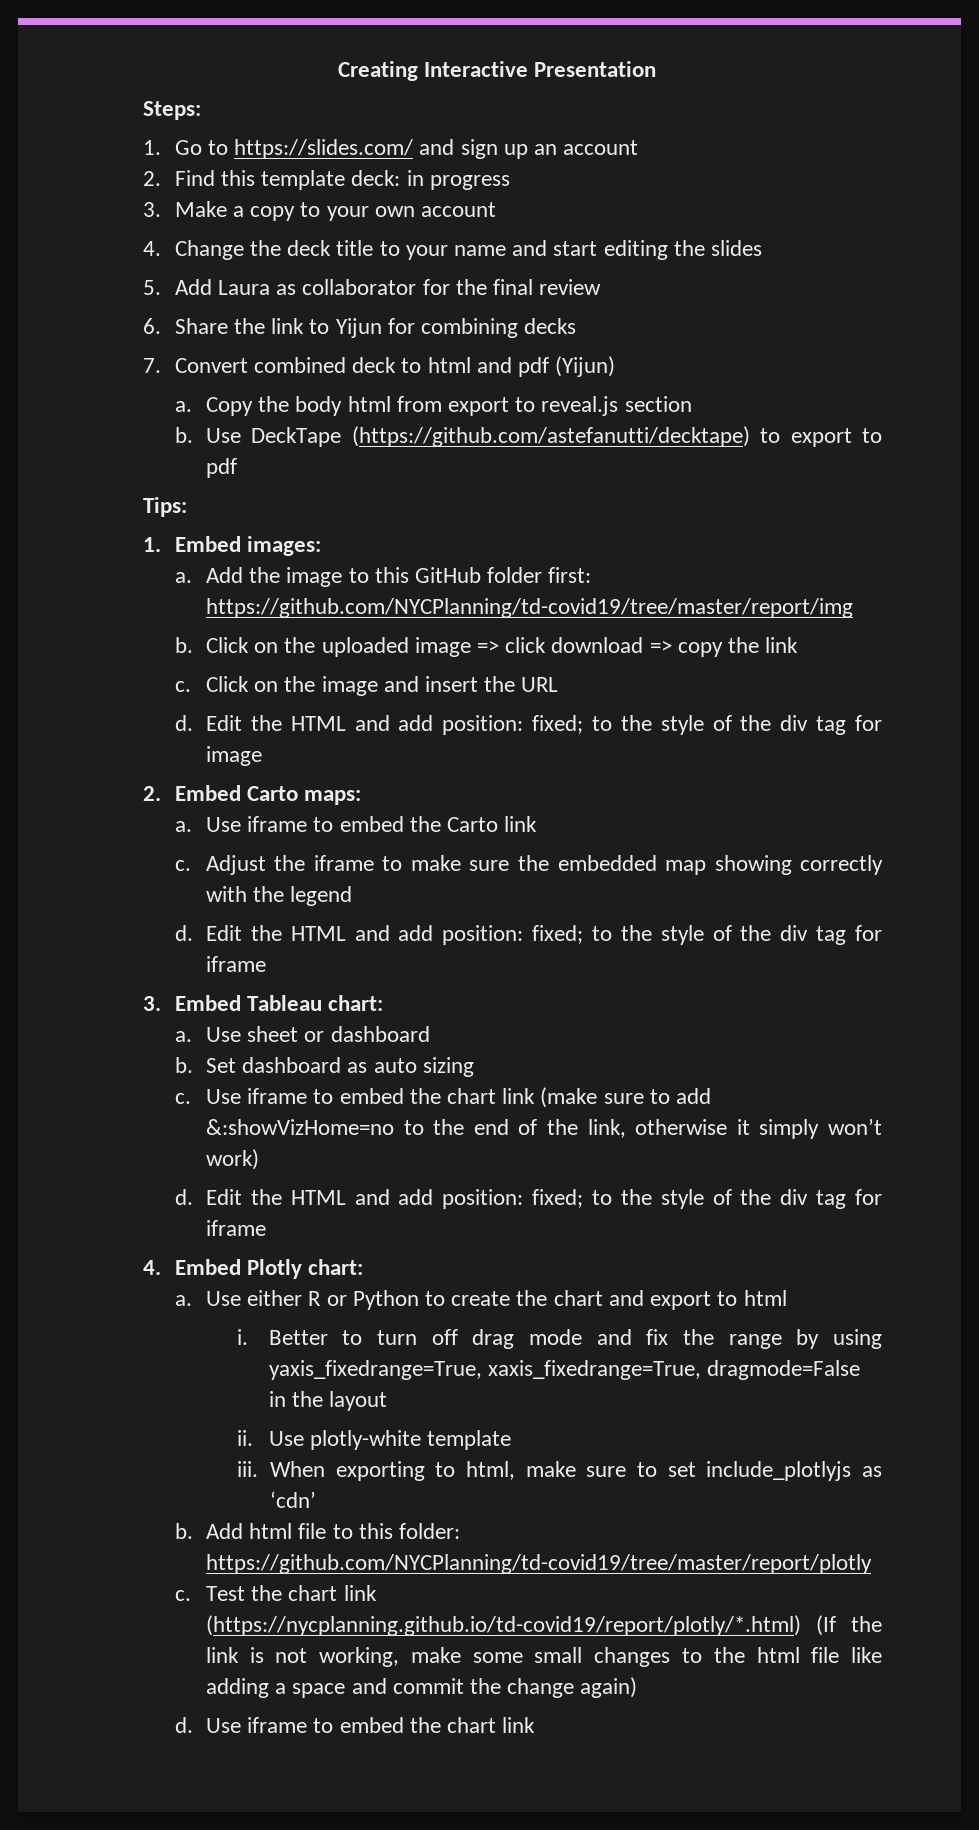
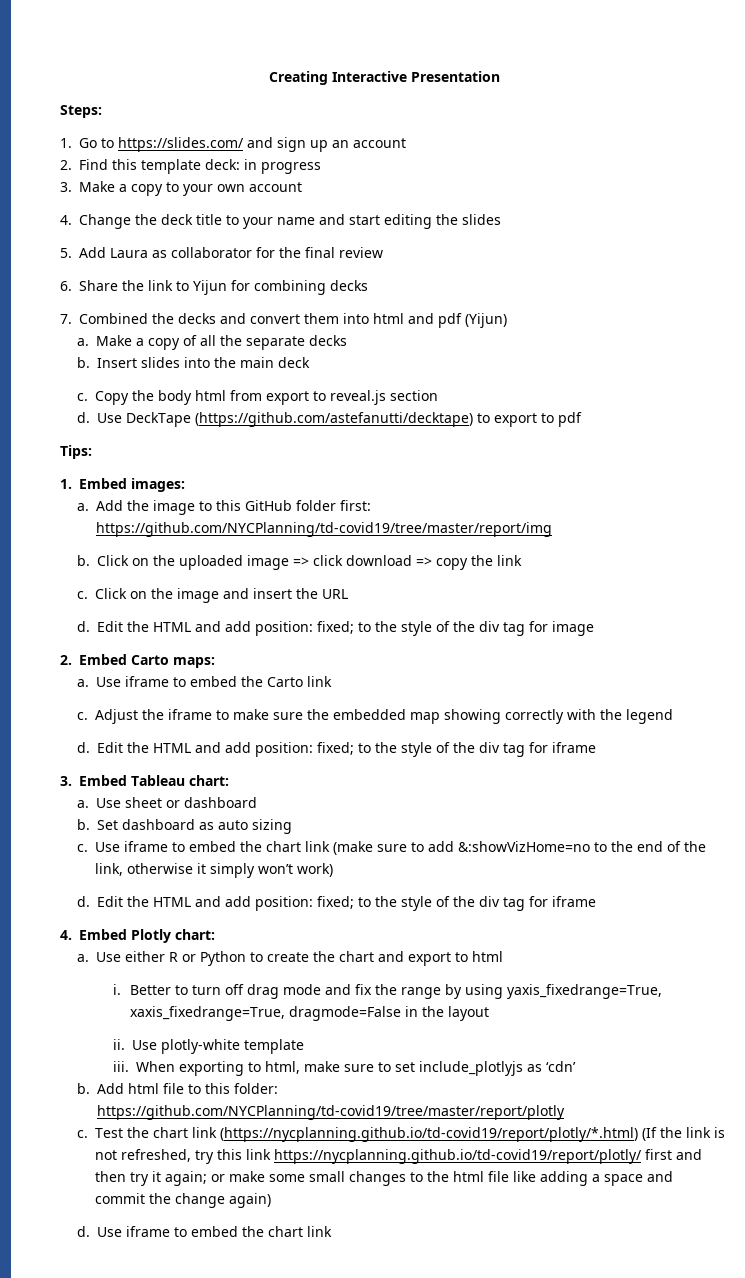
[174,356,616,377] [174,401,192,412] Convert combined deck to html and pdf (Yijun) // a. -> [78,313,507,328] [77,335,348,350] [77,357,311,368] [77,393,89,401] Combined the decks and convert them into html and pdf (Yijun) // a. Make a copy of all the separate decks // b. Insert slides into the main deck // c.
[174,427,193,443] b. -> [77,412,91,423] d.
[319,1647,400,1667] working, -> [121,1149,703,1164] [95,1171,226,1186] refreshed, try this link https://nycplanning.github.io/td-covid19/report/plotly/ first and then try it again; or

